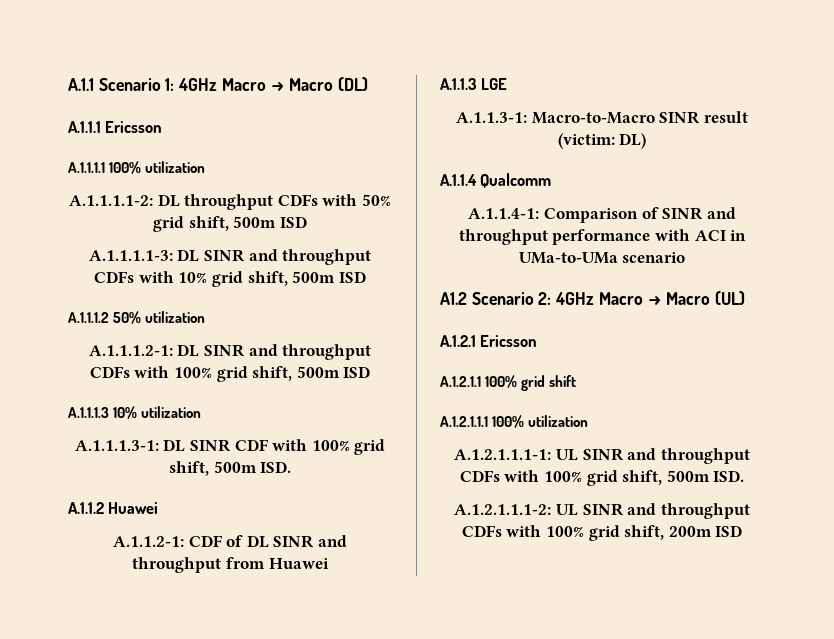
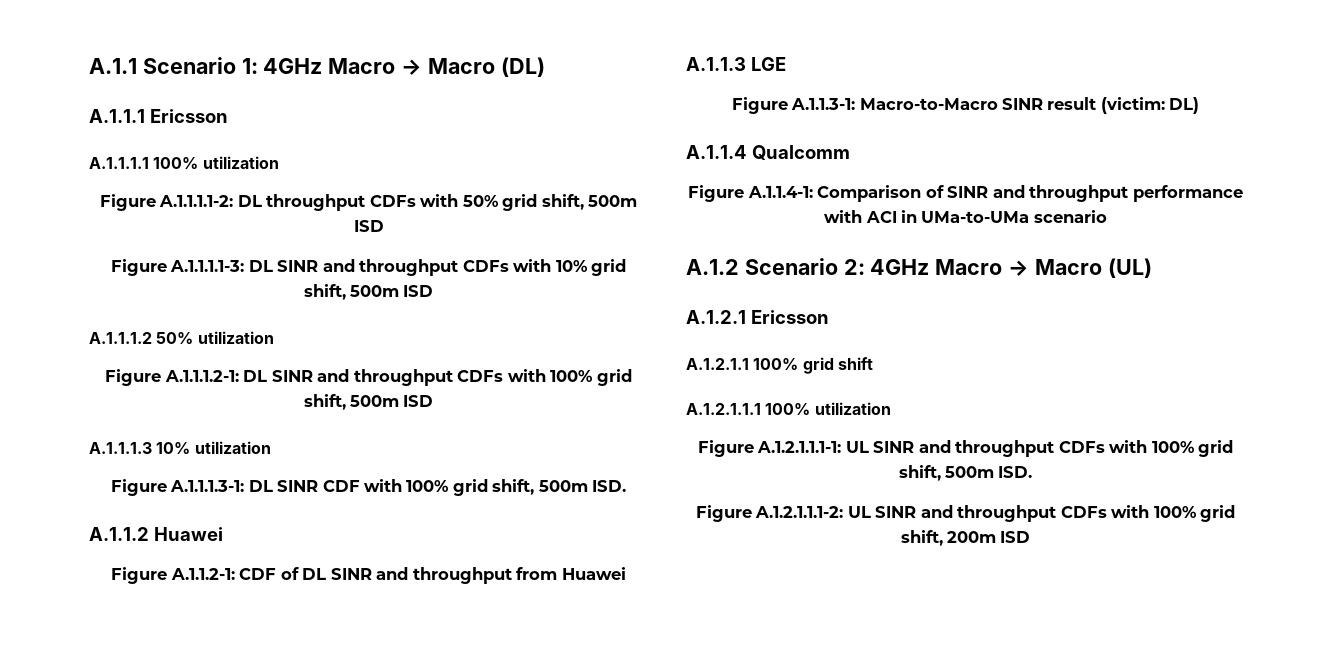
(206, 167) none -> [99,194,156,211] Figure
(307, 222) none -> [110,259,167,276] Figure
(206, 317) none -> [105,369,162,386] Figure
(202, 412) none -> [110,479,167,496] Figure
(159, 508) none -> [111,567,168,584] Figure
(508, 84) none -> [731,97,788,114] Figure
(552, 180) none -> [688,185,745,202] Figure
[440,292,467,305] A1.2 -> [686,259,739,275] A.1.2
(589, 421) none -> [697,440,754,457] Figure
(745, 476) none -> [695,505,752,522] Figure

